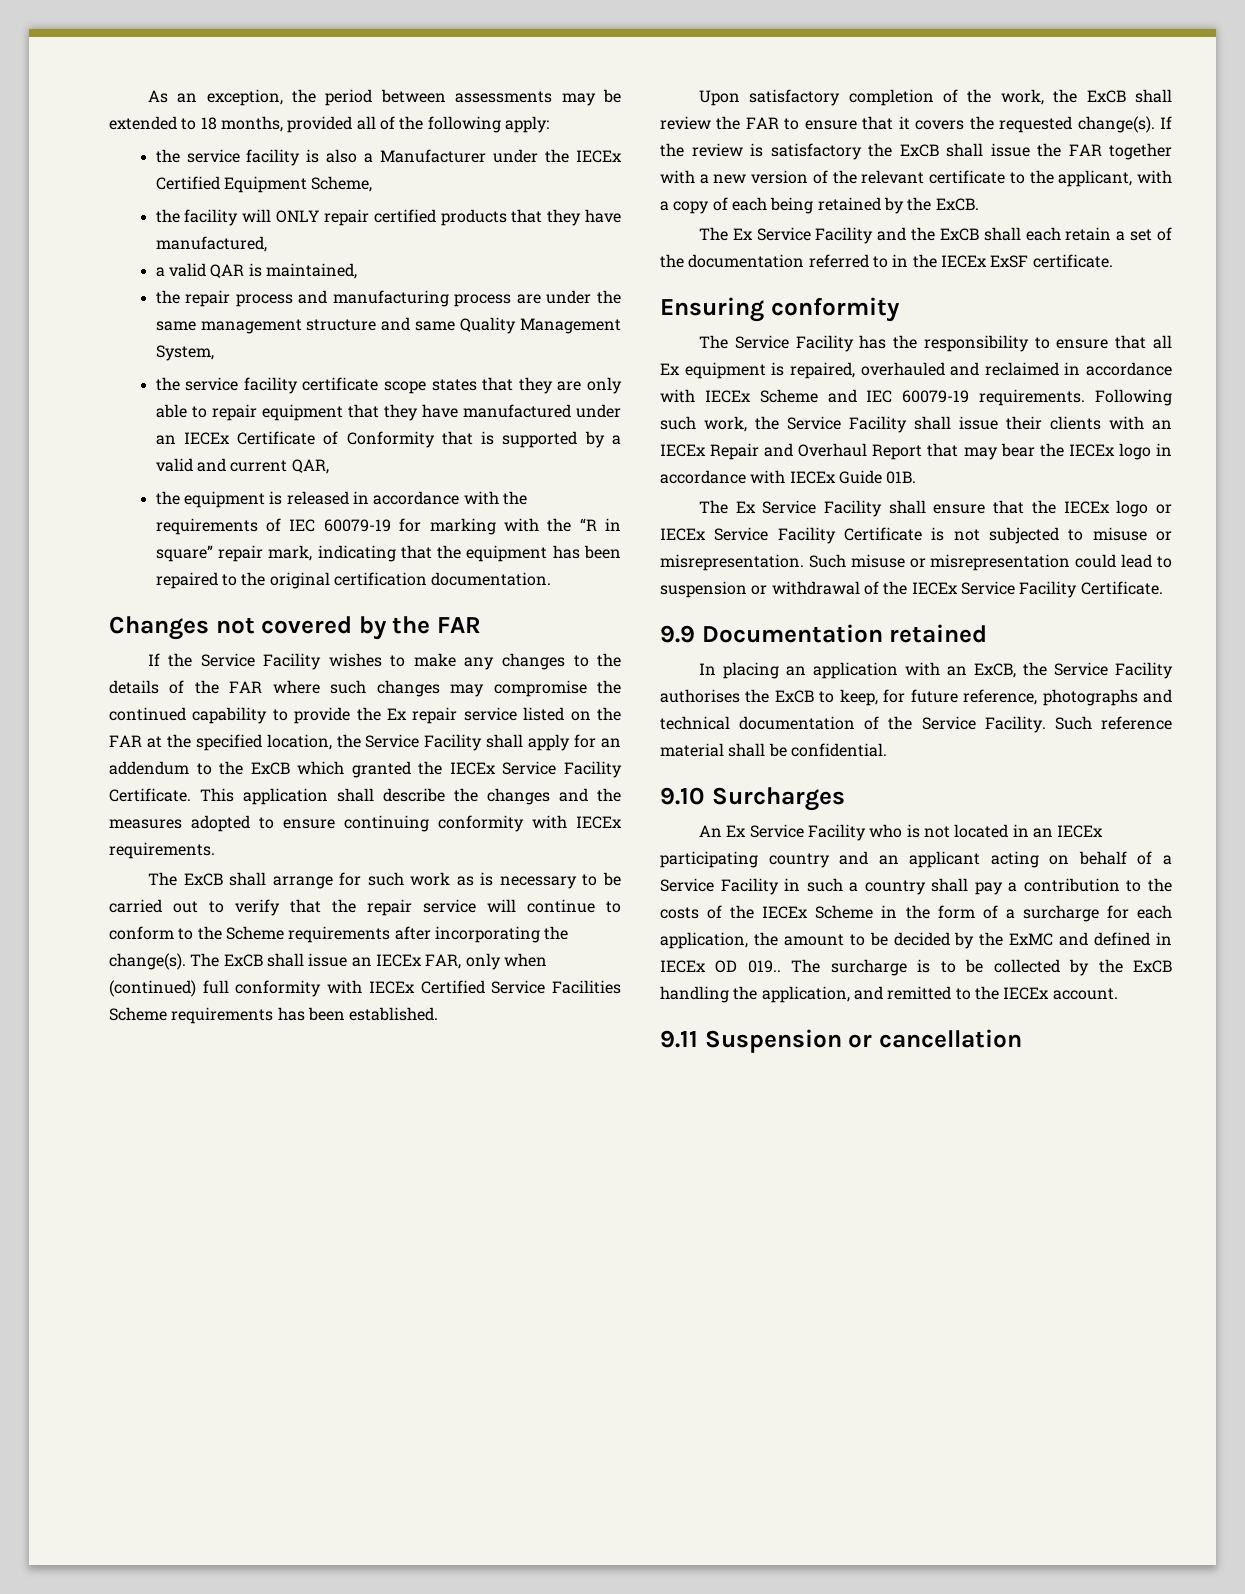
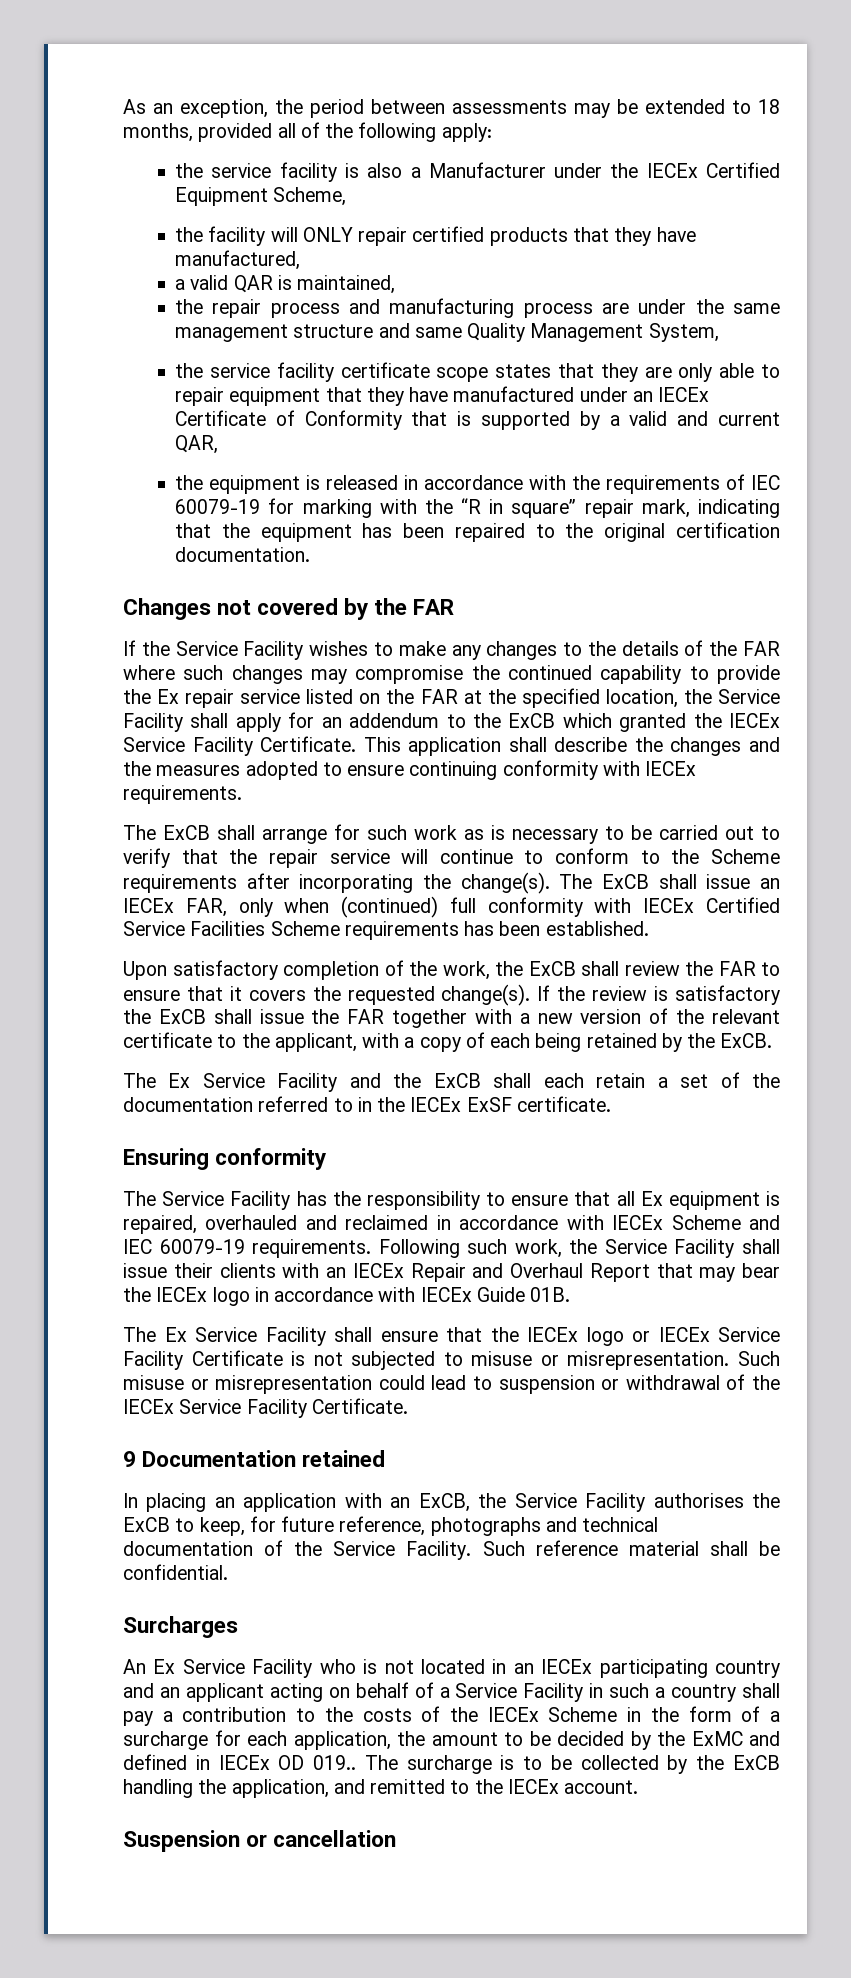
[660,625,695,643] 9.9 -> [123,1451,136,1467] 9
[660,787,705,805] 9.10 -> (228, 1572) none
[660,1030,698,1048] 9.11 -> (639, 1787) none

